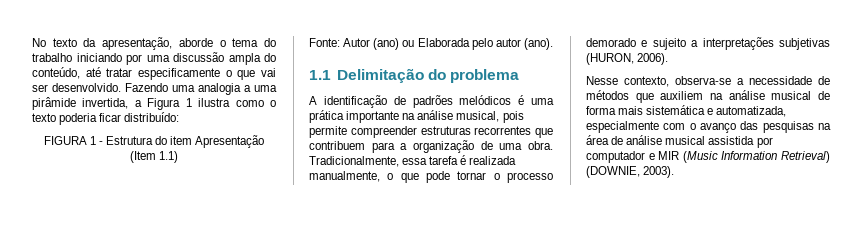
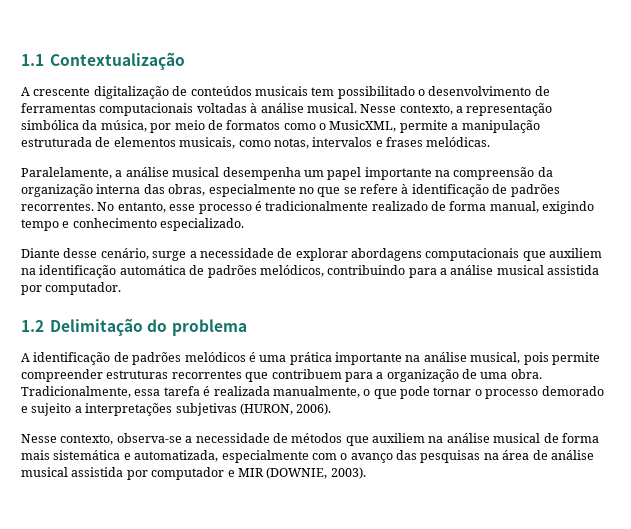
[32,37,276,50] [32,52,276,65] [32,67,276,80] [32,83,277,95] [32,97,276,110] [32,112,180,125] [43,135,265,148] [129,151,179,163] [309,38,553,50] [309,70,331,80] No texto da apresentação, aborde o tema do trabalho iniciando por uma discussão ampla do conteúdo, até tratar especificamente o que vai ser desenvolvido. Fazendo uma analogia a uma pirâmide invertida, a Figura 1 ilustra como o texto poderia ficar distribuído: // FIGURA 1 - Estrutura do item Apresentação (Item 1.1) // Fonte: Autor (ano) ou Elaborada pelo autor (ano). // 1.1 -> [21,52,186,70] [21,86,550,99] [21,103,553,116] [21,120,540,133] [21,137,491,149] [21,167,553,180] [21,184,560,197] [21,201,595,214] [21,218,245,231] [21,248,603,261] [21,265,600,278] [21,282,122,295] [21,320,44,332] 1.1 Contextualização // A crescente digitalização de conteúdos musicais tem possibilitado o desenvolvimento de ferramentas computacionais voltadas à análise musical. Nesse contexto, a representação simbólica da música, por meio de formatos como o MusicXML, permite a manipulação estruturada de elementos musicais, como notas, intervalos e frases melódicas. // Paralelamente, a análise musical desempenha um papel importante na compreensão da organização interna das obras, especialmente no que se refere à identificação de padrões recorrentes. No entanto, esse processo é tradicionalmente realizado de forma manual, exigindo tempo e conhecimento especializado. // Diante desse cenário, surge a necessidade de explorar abordagens computacionais que auxiliem na identificação automática de padrões melódicos, contribuindo para a análise musical assistida por computador. // 1.2
[682,151,830,163] (Music Information Retrieval) -> (264, 472) none

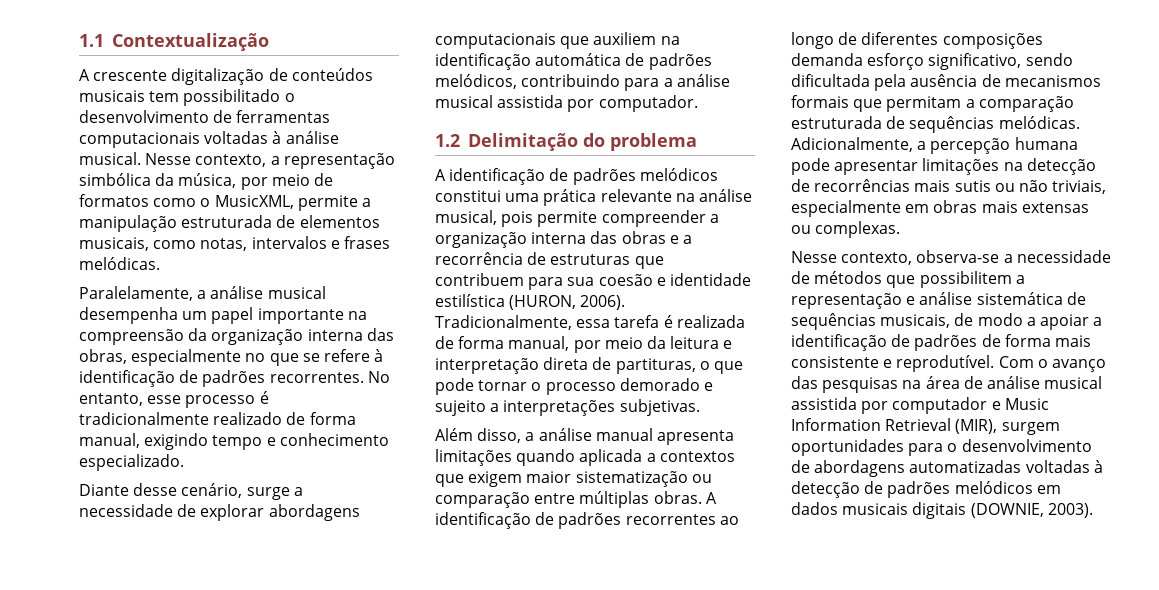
[248,352,256,362] é -> [435,190,501,202] constitui
[335,352,402,365] importante -> [600,189,672,202] relevante
[106,369,542,382] estruturas recorrentes que contribuem para a organização de uma obra. -> [709,214,719,223] [435,231,692,248] [435,252,664,269] [435,273,751,290] [435,294,626,310] a organização interna das obras e a recorrência de estruturas que contribuem para sua coesão e identidade estilística (HURON, 2006).
[272,386,360,398] manualmente, -> [435,336,733,353] [435,357,696,374] de forma manual, por meio da leitura e interpretação direta de partituras,
[175,403,332,416] subjetivas (HURON, 2006). -> [619,399,700,416] [435,428,734,445] [435,449,735,466] [435,471,712,487] [435,491,717,508] [435,512,739,529] [791,32,1043,49] [791,53,1073,70] [791,74,1101,91] [791,95,1074,112] [791,116,1080,133] [791,137,1078,154] [791,158,1096,175] [791,179,1107,194] [791,200,1089,217] [791,221,901,238] subjetivas. // Além disso, a análise manual apresenta limitações quando aplicada a contextos que exigem maior sistematização ou comparação entre múltiplas obras. A identificação de padrões recorrentes ao longo de diferentes composições demanda esforço significativo, sendo dificultada pela ausência de mecanismos formais que permitam a comparação estruturada de sequências melódicas. Adicionalmente, a percepção humana pode apresentar limitações na detecção de recorrências mais sutis ou não triviais, especialmente em obras mais extensas ou complexas.
[372,433,599,443] [21,450,337,463] auxiliem na análise musical de forma mais sistemática e automatizada, especialmente com -> [919,271,1025,288] [791,292,1086,309] [791,313,1103,330] [791,334,1091,351] [791,355,1034,372] possibilitem a representação e análise sistemática de sequências musicais, de modo a apoiar a identificação de padrões de forma mais consistente e reprodutível. Com
[237,468,264,477] MIR -> [1004,398,1049,410] [791,418,1060,435] [791,439,1092,456] [791,460,1103,477] [791,481,1061,498] [791,502,967,519] Music Information Retrieval (MIR), surgem oportunidades para o desenvolvimento de abordagens automatizadas voltadas à detecção de padrões melódicos em dados musicais digitais

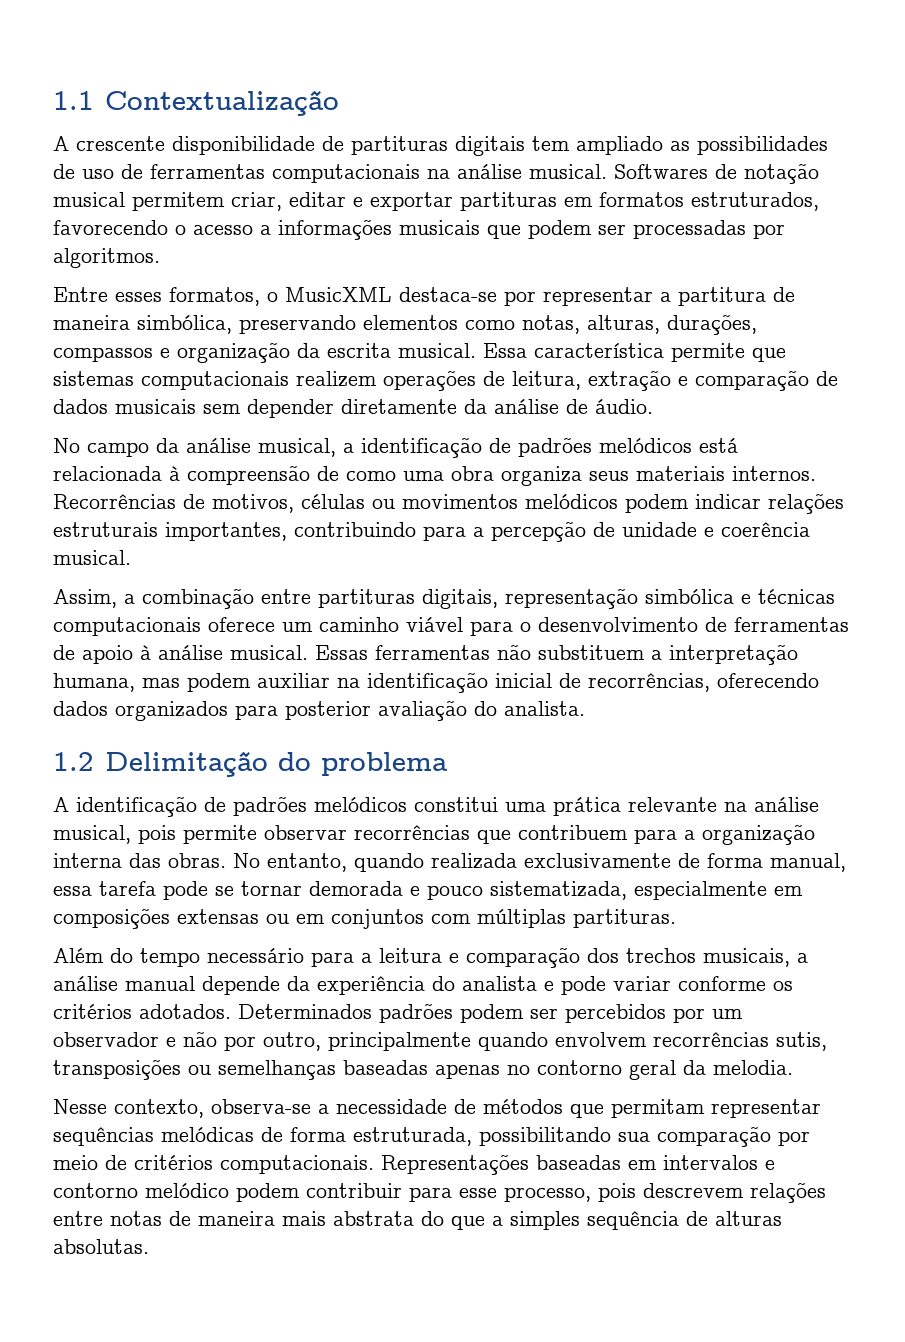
[171,68,373,85] [79,89,281,106] digitalização de conteúdos musicais tem possibilitado -> [172,136,828,156] [53,163,819,184] [53,192,819,211] [53,219,785,240] [53,248,160,268] [53,287,795,306] [53,314,757,335] [53,342,786,363] [53,370,838,391] [53,399,653,418] [53,437,738,458] [53,465,816,486] [53,493,844,514] [53,521,810,542] [53,550,131,565] [53,588,835,609] [53,617,513,636] disponibilidade de partituras digitais tem ampliado as possibilidades de uso de ferramentas computacionais na análise musical. Softwares de notação musical permitem criar, editar e exportar partituras em formatos estruturados, favorecendo o acesso a informações musicais que podem ser processadas por algoritmos. // Entre esses formatos, o MusicXML destaca-se por representar a partitura de maneira simbólica, preservando elementos como notas, alturas, durações, compassos e organização da escrita musical. Essa característica permite que sistemas computacionais realizem operações de leitura, extração e comparação de dados musicais sem depender diretamente da análise de áudio. // No campo da análise musical, a identificação de padrões melódicos está relacionada à compreensão de como uma obra organiza seus materiais internos. Recorrências de motivos, células ou movimentos melódicos podem indicar relações estruturais importantes, contribuindo para a percepção de unidade e coerência musical. // Assim, a combinação entre partituras digitais, representação simbólica e técnicas computacionais oferece um caminho viável para
[79,131,269,148] computacionais voltadas -> [53,645,133,664] de apoio
[145,153,395,169] [79,173,333,190] [79,194,371,211] [79,215,380,232] [79,236,390,251] [79,257,160,270] [79,286,326,301] [79,307,367,324] [79,328,394,345] [79,349,384,366] [79,370,390,387] [79,391,269,408] [79,412,356,425] [79,433,389,450] [79,454,184,471] [79,483,303,500] [79,504,360,521] [435,32,680,49] [435,53,712,70] [435,74,730,91] [435,95,698,112] Nesse contexto, a representação simbólica da música, por meio de formatos como o MusicXML, permite a manipulação estruturada de elementos musicais, como notas, intervalos e frases melódicas. // Paralelamente, a análise musical desempenha um papel importante na compreensão da organização interna das obras, especialmente no que se refere à identificação de padrões recorrentes. No entanto, esse processo é tradicionalmente realizado de forma manual, exigindo tempo e conhecimento especializado. // Diante desse cenário, surge a necessidade de explorar abordagens computacionais que auxiliem na identificação automática de padrões melódicos, contribuindo para a análise musical assistida por computador. -> [315,644,798,665] [53,672,819,693] [53,700,585,721] Essas ferramentas não substituem a interpretação humana, mas podem auxiliar na identificação inicial de recorrências, oferecendo dados organizados para posterior avaliação do analista.
[601,210,719,227] [435,231,692,248] [435,252,664,269] [435,273,751,290] [435,294,626,310] [435,315,745,330] [435,336,733,353] [435,357,743,374] [435,378,713,395] [435,399,700,416] [435,428,734,445] [435,449,735,466] [435,471,712,487] [435,491,717,508] [435,512,739,529] [791,32,1043,49] [791,53,1073,70] [791,74,1101,91] [791,95,1074,112] [791,116,1080,133] [791,137,1078,154] [791,158,1096,175] [791,179,1107,194] [791,200,1089,217] [791,221,901,238] compreender a organização interna das obras e a recorrência de estruturas que contribuem para sua coesão e identidade estilística (HURON, 2006). Tradicionalmente, essa tarefa é realizada de forma manual, por meio da leitura e interpretação direta de partituras, o que pode tornar o processo demorado e sujeito a interpretações subjetivas. // Além disso, a análise manual apresenta limitações quando aplicada a contextos que exigem maior sistematização ou comparação entre múltiplas obras. A identificação de padrões recorrentes ao longo de diferentes composições demanda esforço significativo, sendo dificultada pela ausência de mecanismos formais que permitam a comparação estruturada de sequências melódicas. Adicionalmente, a percepção humana pode apresentar limitações na detecção de recorrências mais sutis ou não triviais, especialmente em obras mais extensas ou complexas. -> [264,824,815,845] [53,853,846,872] [53,881,803,900] [53,908,676,929] [53,947,808,968] [53,976,793,995] [53,1003,743,1023] [53,1031,827,1051] [53,1059,793,1080] observar recorrências que contribuem para a organização interna das obras. No entanto, quando realizada exclusivamente de forma manual, essa tarefa pode se tornar demorada e pouco sistematizada, especialmente em composições extensas ou em conjuntos com múltiplas partituras. // Além do tempo necessário para a leitura e comparação dos trechos musicais, a análise manual depende da experiência do analista e pode variar conforme os critérios adotados. Determinados padrões podem ser percebidos por um observador e não por outro, principalmente quando envolvem recorrências sutis, transposições ou semelhanças baseadas apenas no contorno geral da melodia.
[919,271,1025,288] [791,292,1086,309] [791,313,1103,330] [791,334,1091,351] [791,355,1106,372] [791,376,1103,393] [791,397,1049,414] [791,418,1060,435] [791,439,1092,456] [791,460,1103,477] [791,481,1061,498] [791,502,1093,519] possibilitem a representação e análise sistemática de sequências musicais, de modo a apoiar a identificação de padrões de forma mais consistente e reprodutível. Com o avanço das pesquisas na área de análise musical assistida por computador e Music Information Retrieval (MIR), surgem oportunidades para o desenvolvimento de abordagens automatizadas voltadas à detecção de padrões melódicos em dados musicais digitais (DOWNIE, 2003). -> [611,1099,821,1118] [53,1126,810,1147] [53,1154,775,1175] [53,1182,826,1203] [53,1211,782,1230] [53,1239,149,1254] permitam representar sequências melódicas de forma estruturada, possibilitando sua comparação por meio de critérios computacionais. Representações baseadas em intervalos e contorno melódico podem contribuir para esse processo, pois descrevem relações entre notas de maneira mais abstrata do que a simples sequência de alturas absolutas.

